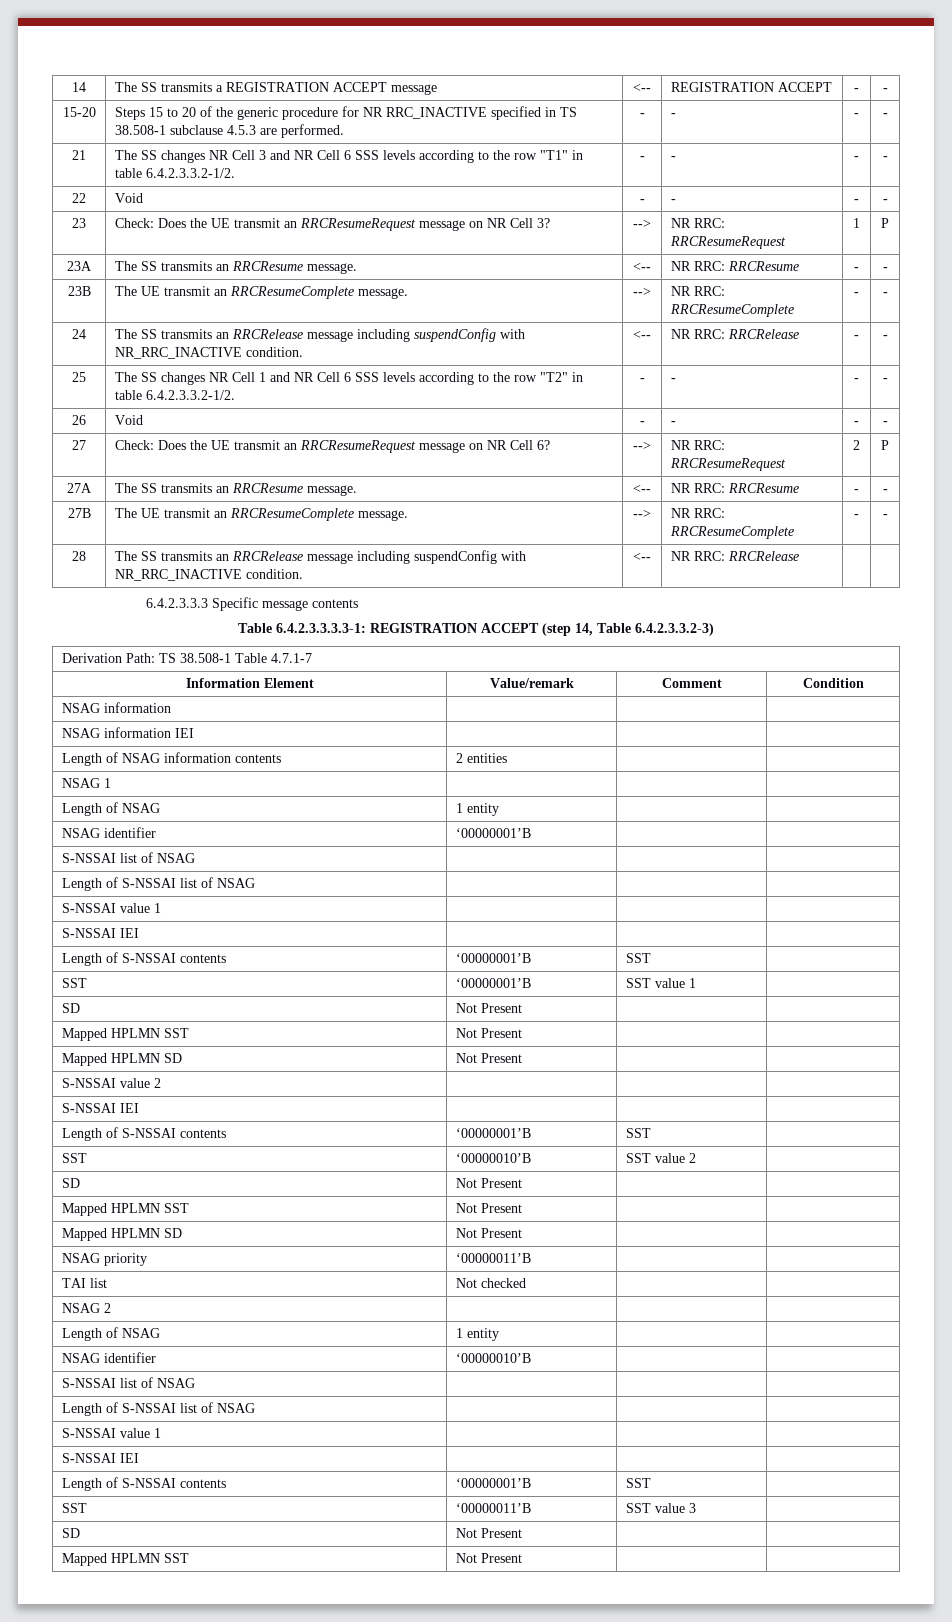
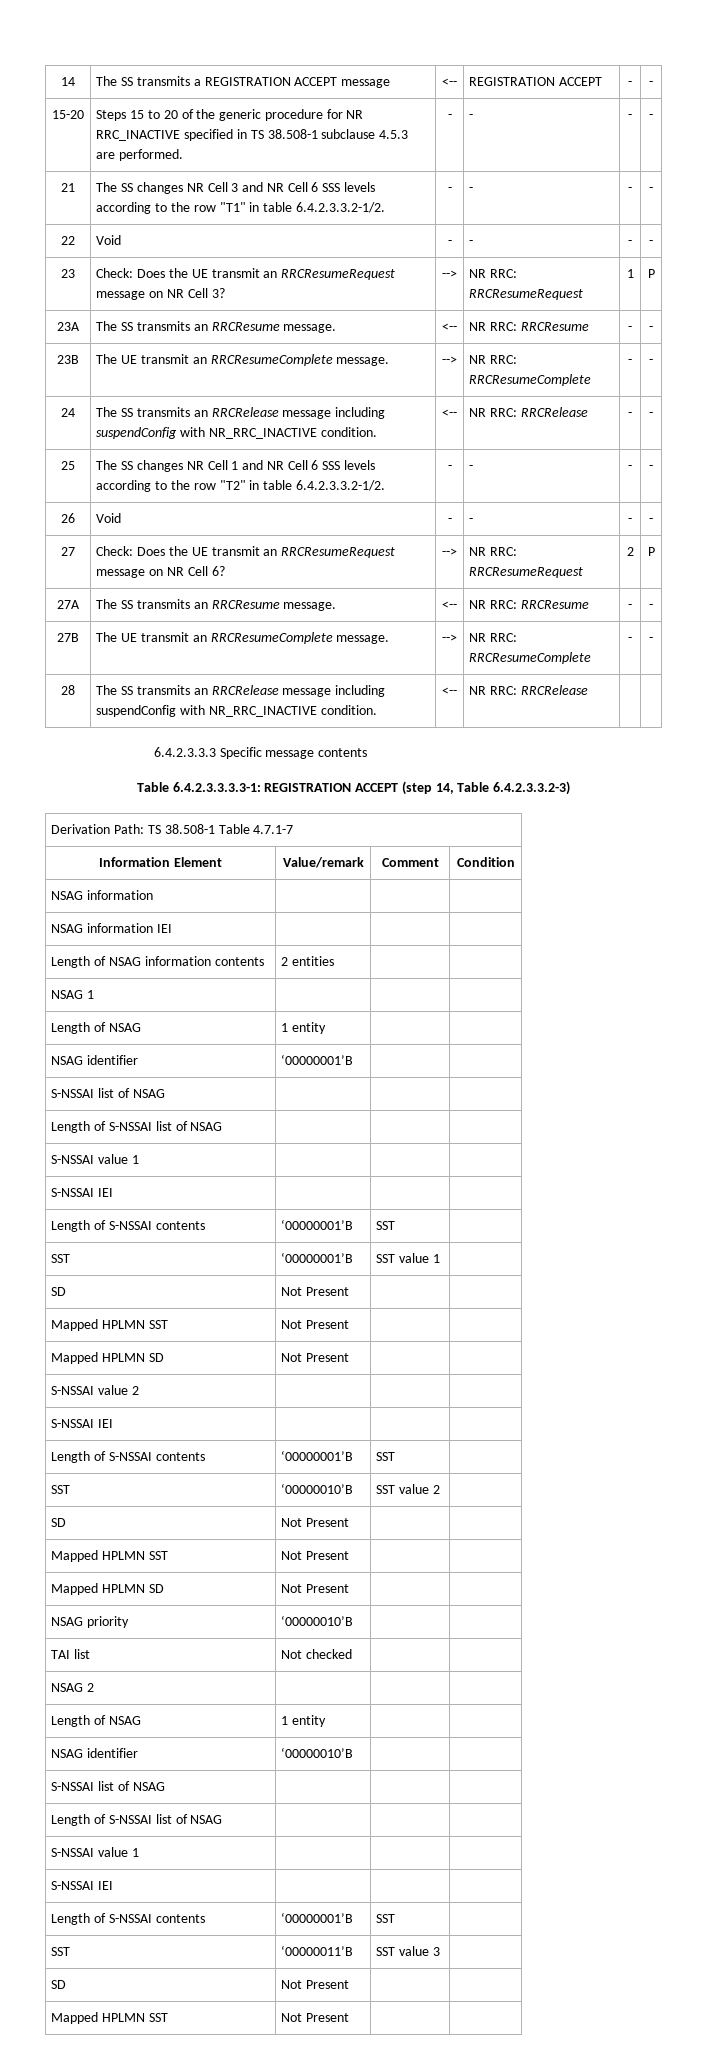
[455,1253,531,1263] ‘00000011’B -> [281,1615,354,1626] ‘00000010’B

